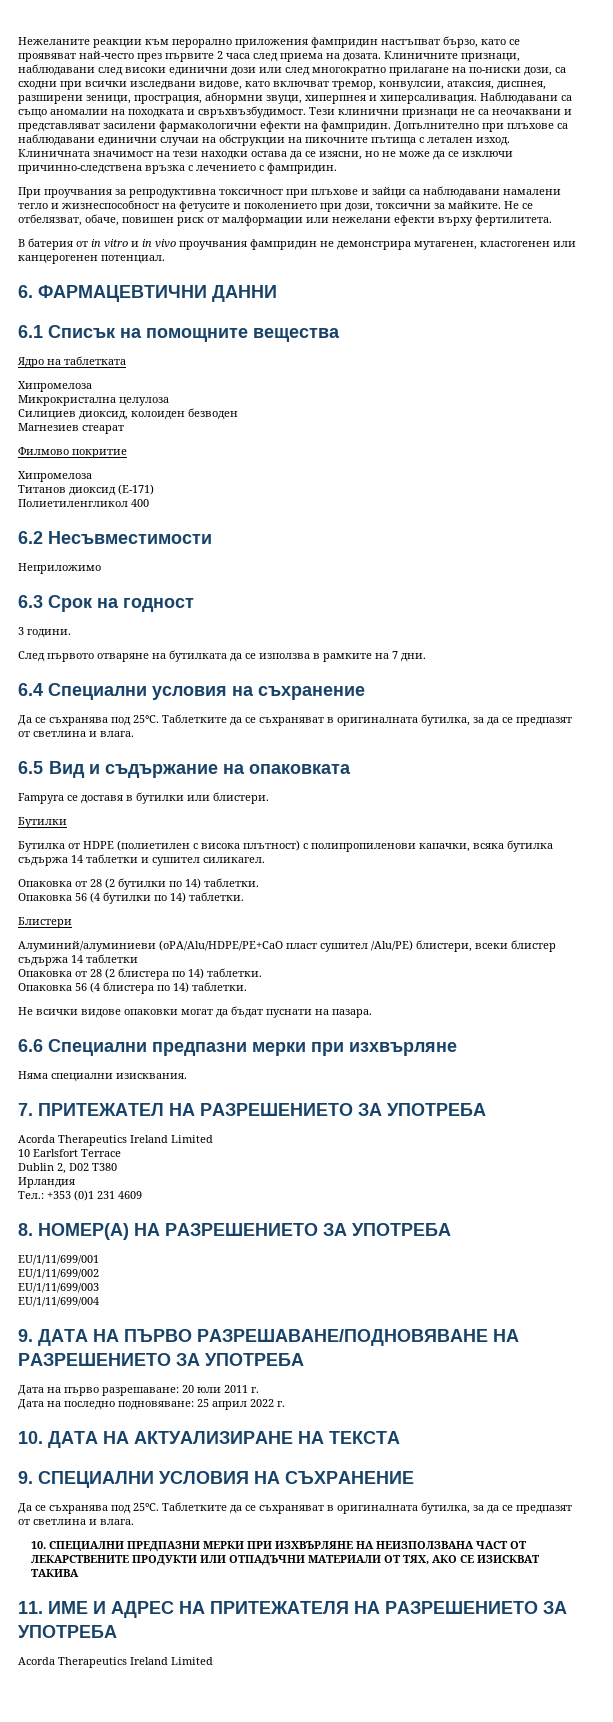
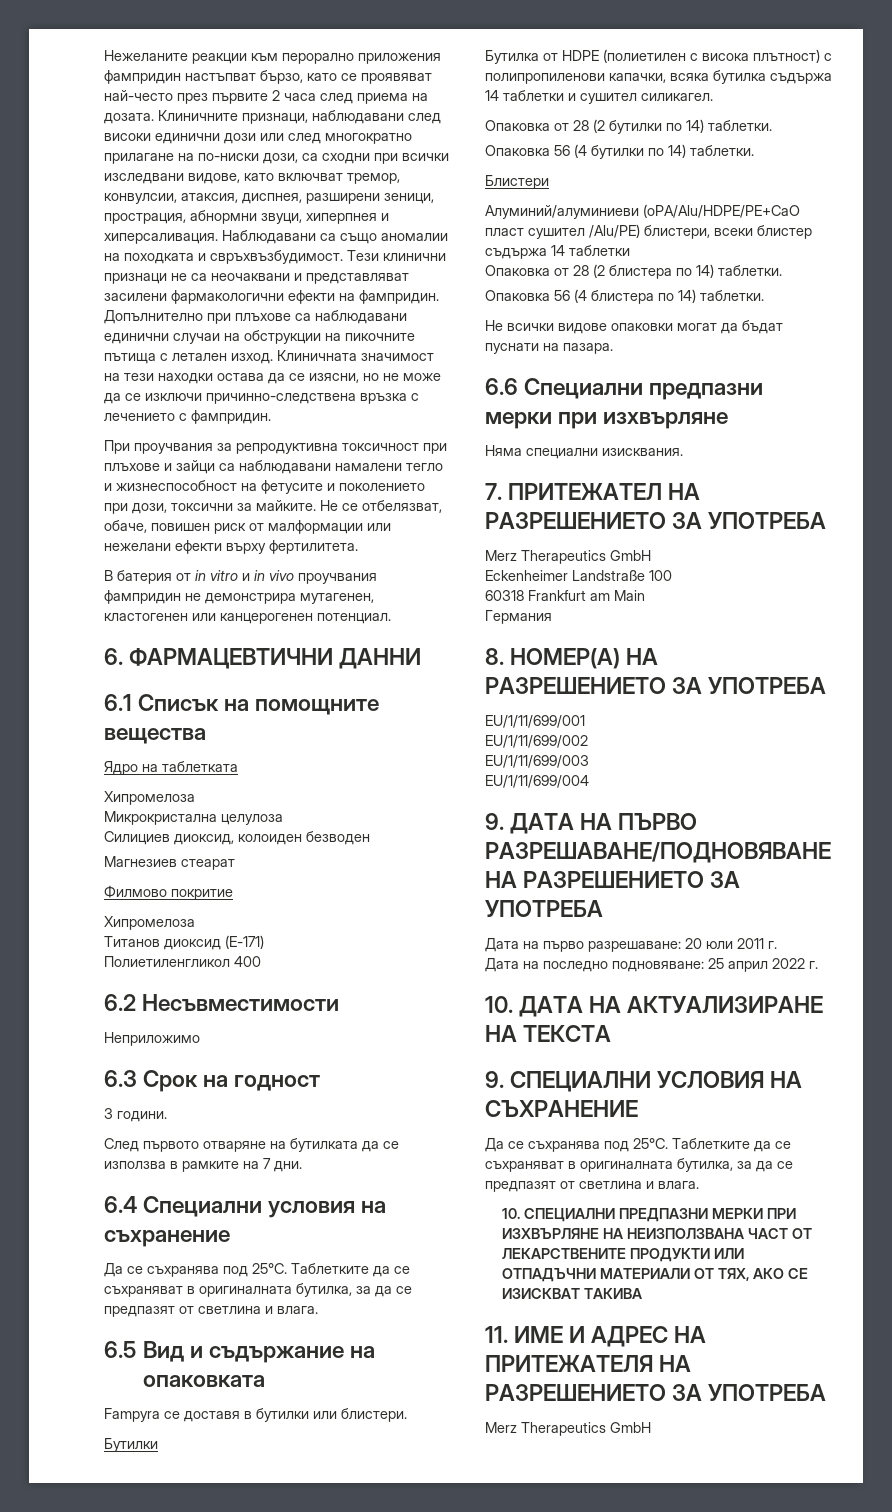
[18,1135,213,1146] [18,1149,121,1157] [18,1163,117,1174] [18,1177,75,1188] [18,1190,142,1201] Acorda Therapeutics Ireland Limited // 10 Earlsfort Terrace // Dublin 2, D02 T380 // Ирландия // Тел.: +353 (0)1 231 4609 -> [485,550,651,564] [485,570,672,581] [485,590,645,601] [485,610,552,624] Merz Therapeutics GmbH // Eckenheimer Landstraße 100 // 60318 Frankfurt am Main // Германия
[18,1657,213,1668] Acorda Therapeutics Ireland Limited -> [485,1422,651,1436] Merz Therapeutics GmbH

